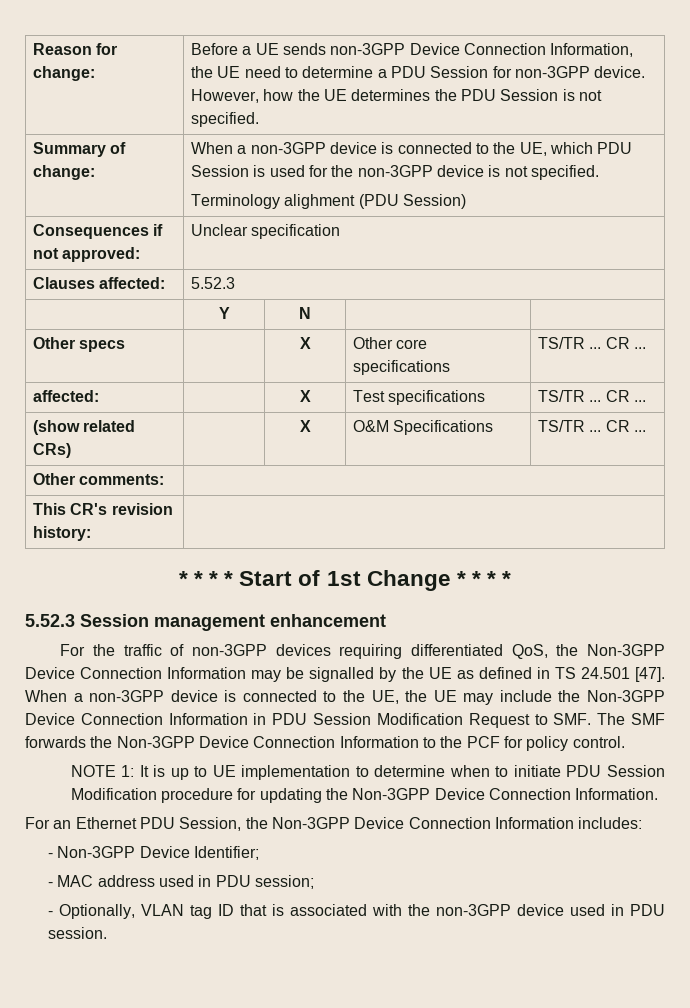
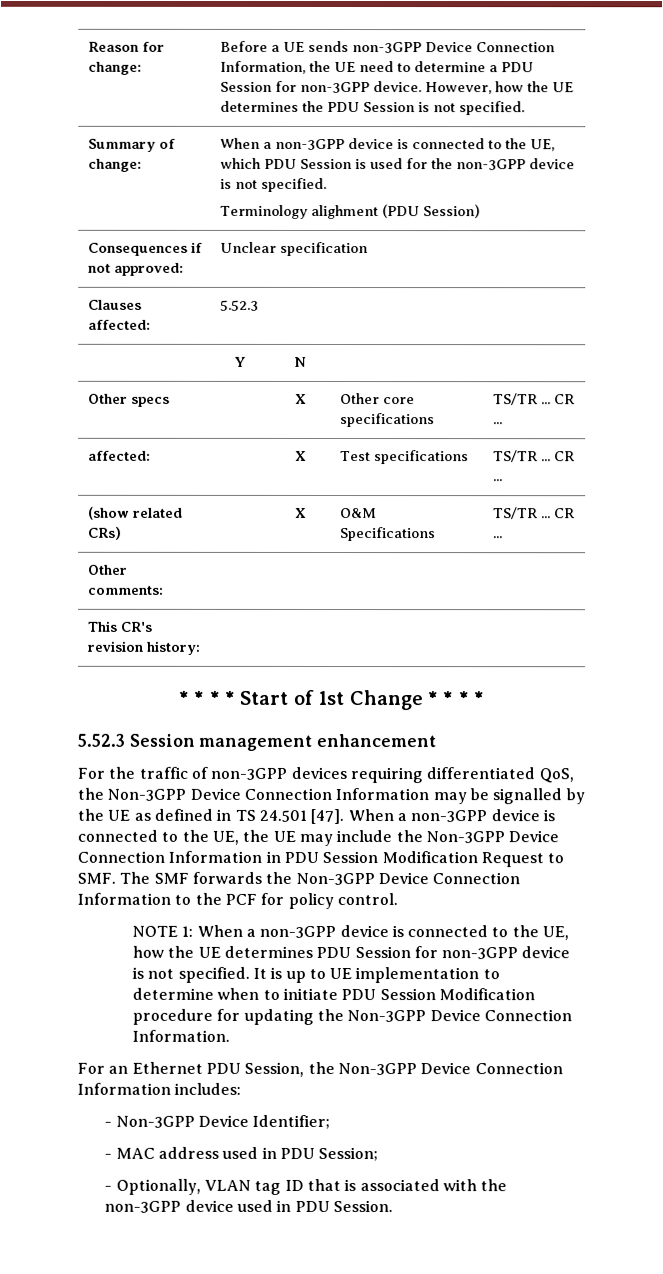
(135, 771) none -> [196,924,570,941] [131,945,571,960] [131,966,250,983] When a non-3GPP device is connected to the UE, how the UE determines PDU Session for non-3GPP device is not specified.
[254,875,314,889] session; -> [318,1146,379,1162] Session;
[47,927,107,939] session. -> [333,1200,394,1213] Session.

